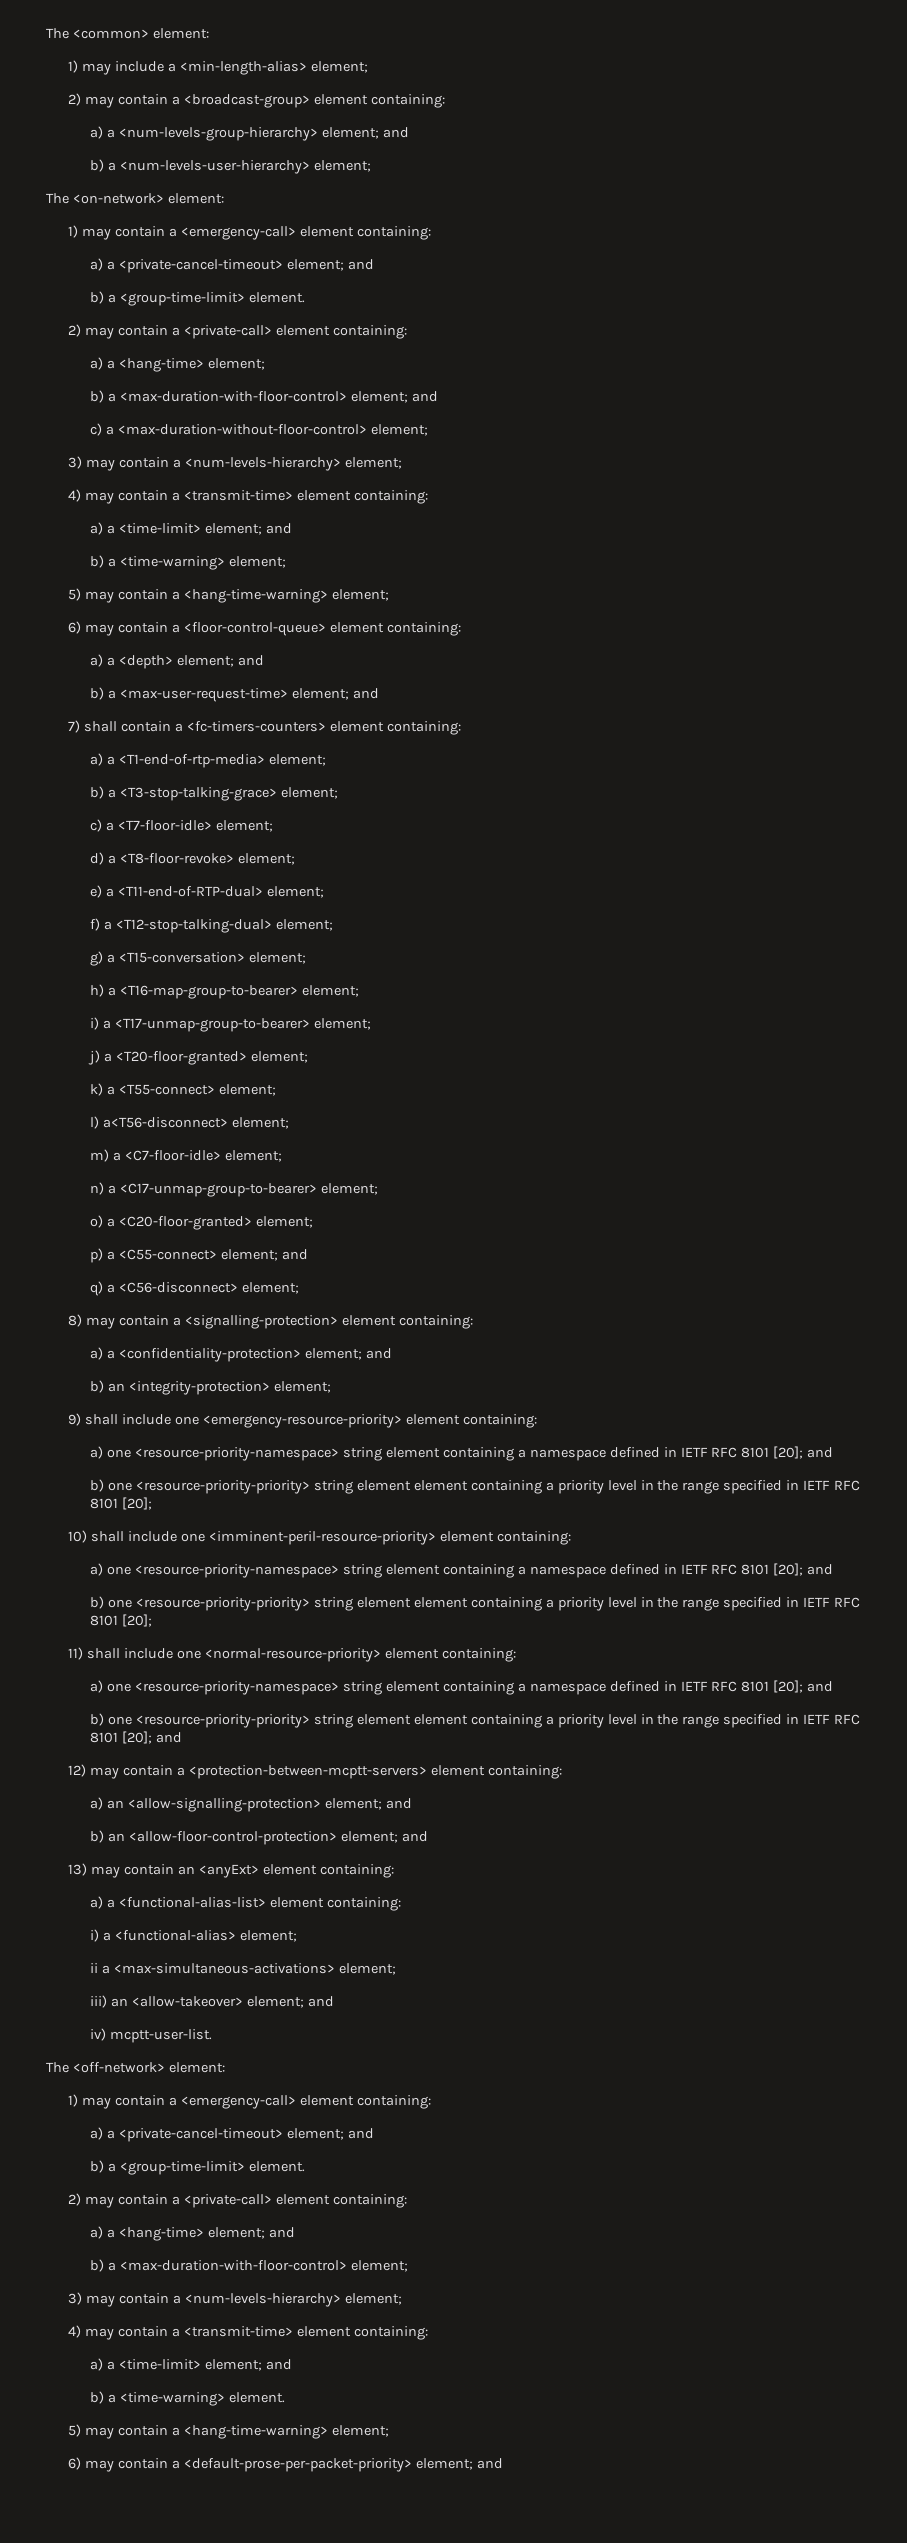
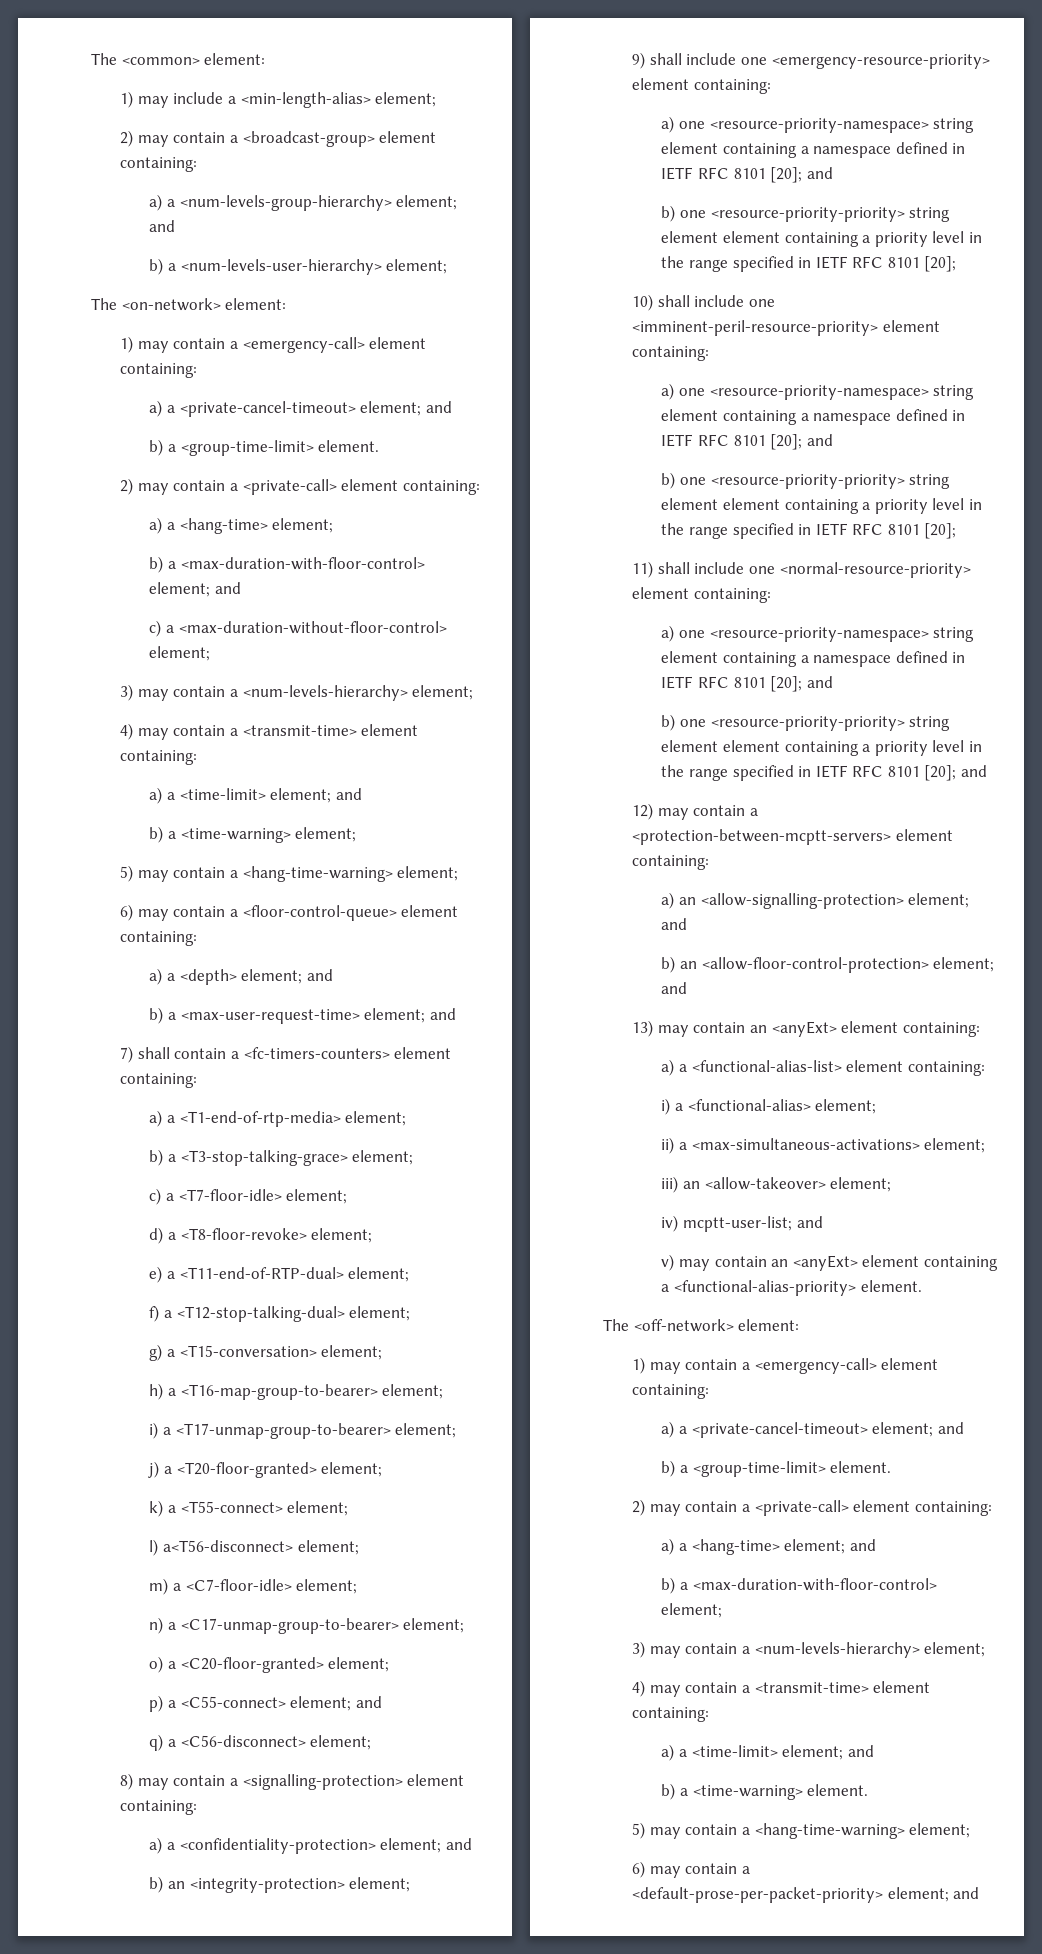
[90,1963,99,1973] ii -> [661,1137,675,1154] ii)
[308,1996,335,2007] [90,2028,213,2043] and // iv) mcptt-user-list. -> [661,1215,823,1232] [661,1254,998,1271] [661,1280,922,1296] // iv) mcptt-user-list; and // v) may contain an <anyExt> element containing a <functional-alias-priority> element.

